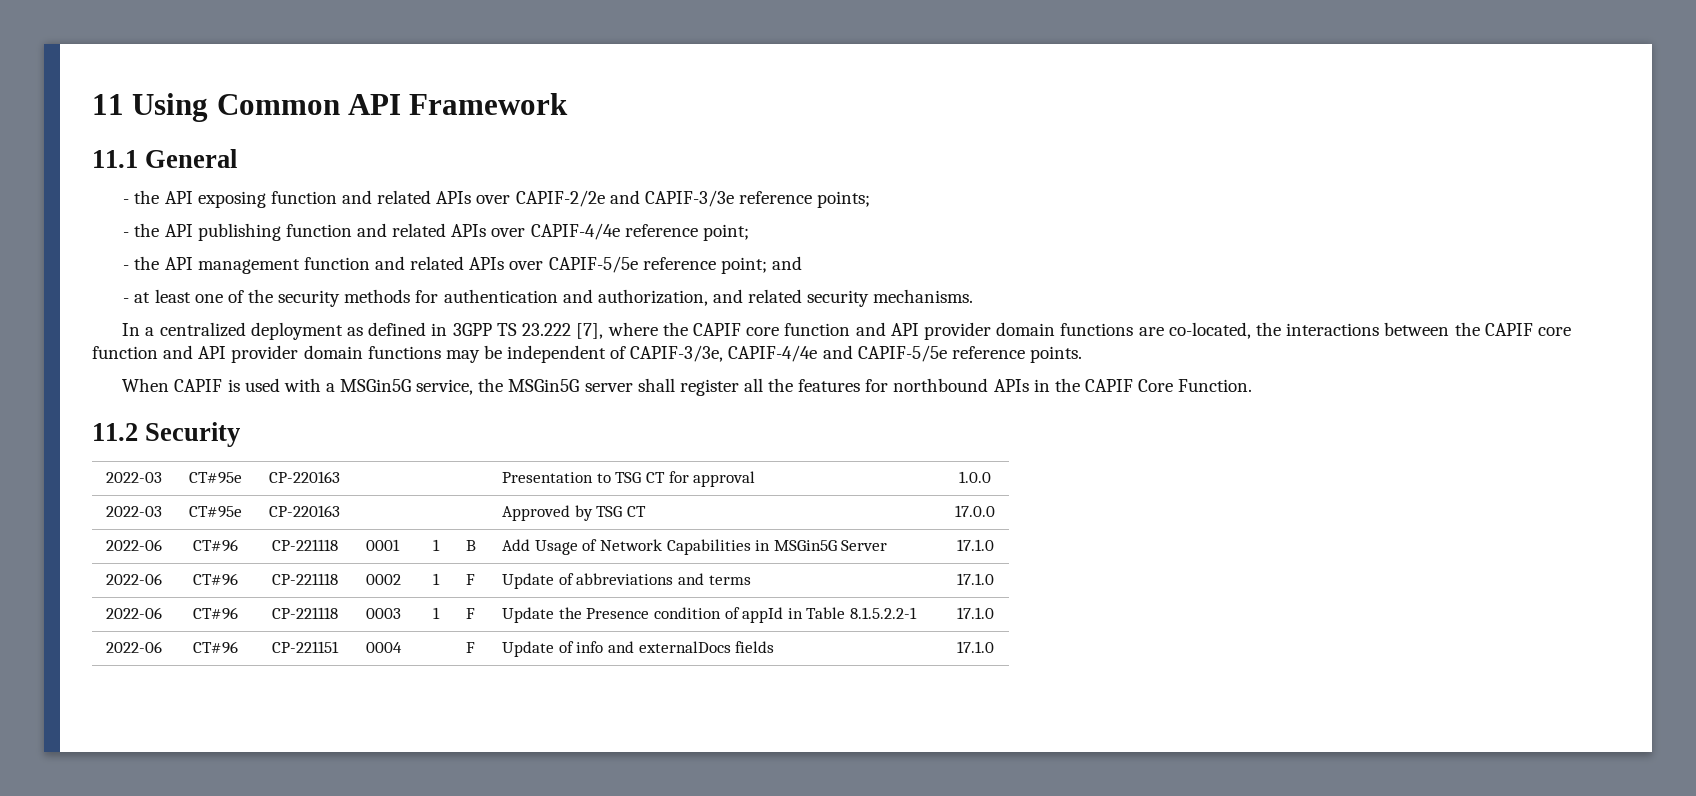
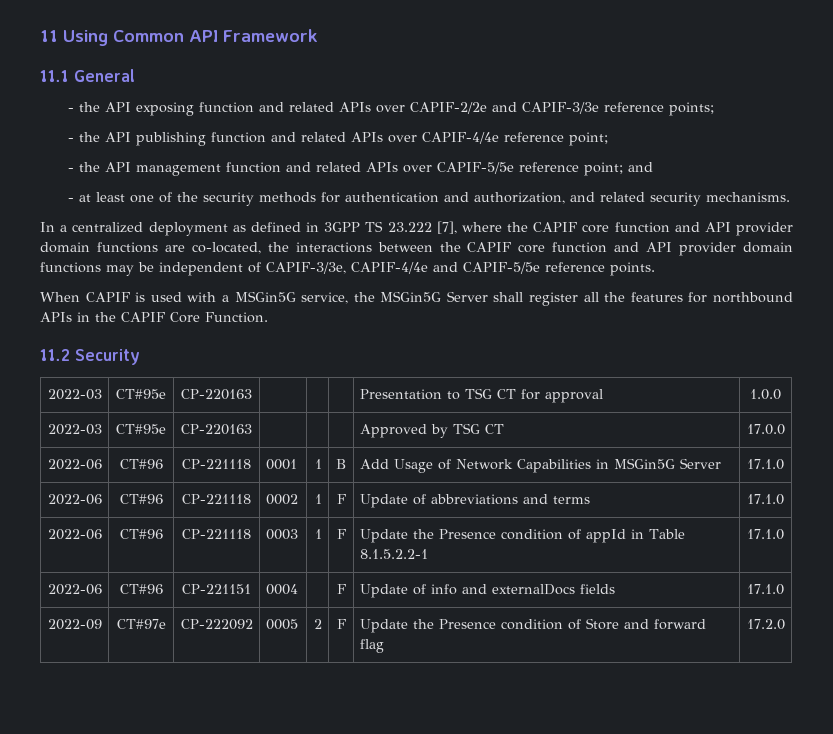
[584,383,633,392] server -> [446,291,488,302] Server
(994, 647) none -> [47,619,102,630] [116,619,166,629] [180,619,253,630] [265,619,298,630] [314,619,323,629] [336,619,346,629] [359,618,706,633] [359,639,384,653] [746,619,785,630] // 2022-09 | CT#97e | CP-222092 | 0005 | 2 | F | Update the Presence condition of Store and forward flag | 17.2.0

